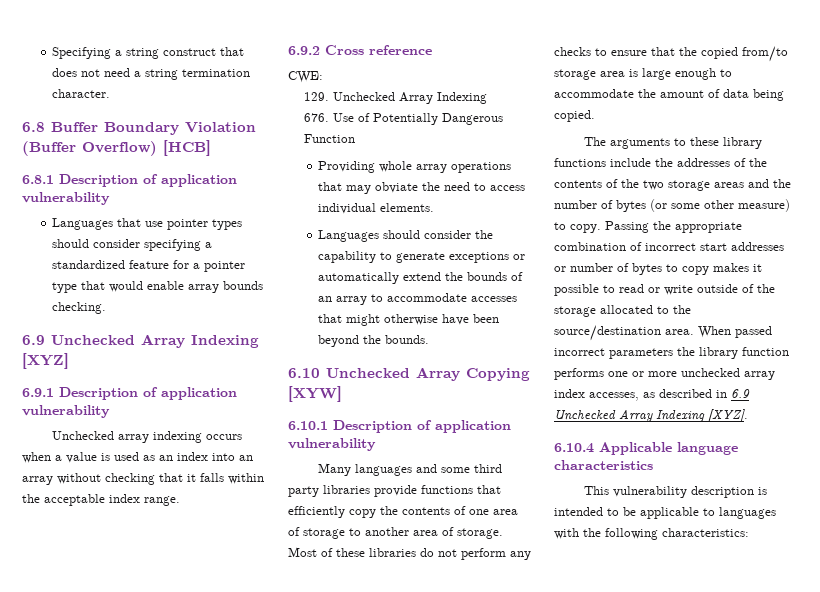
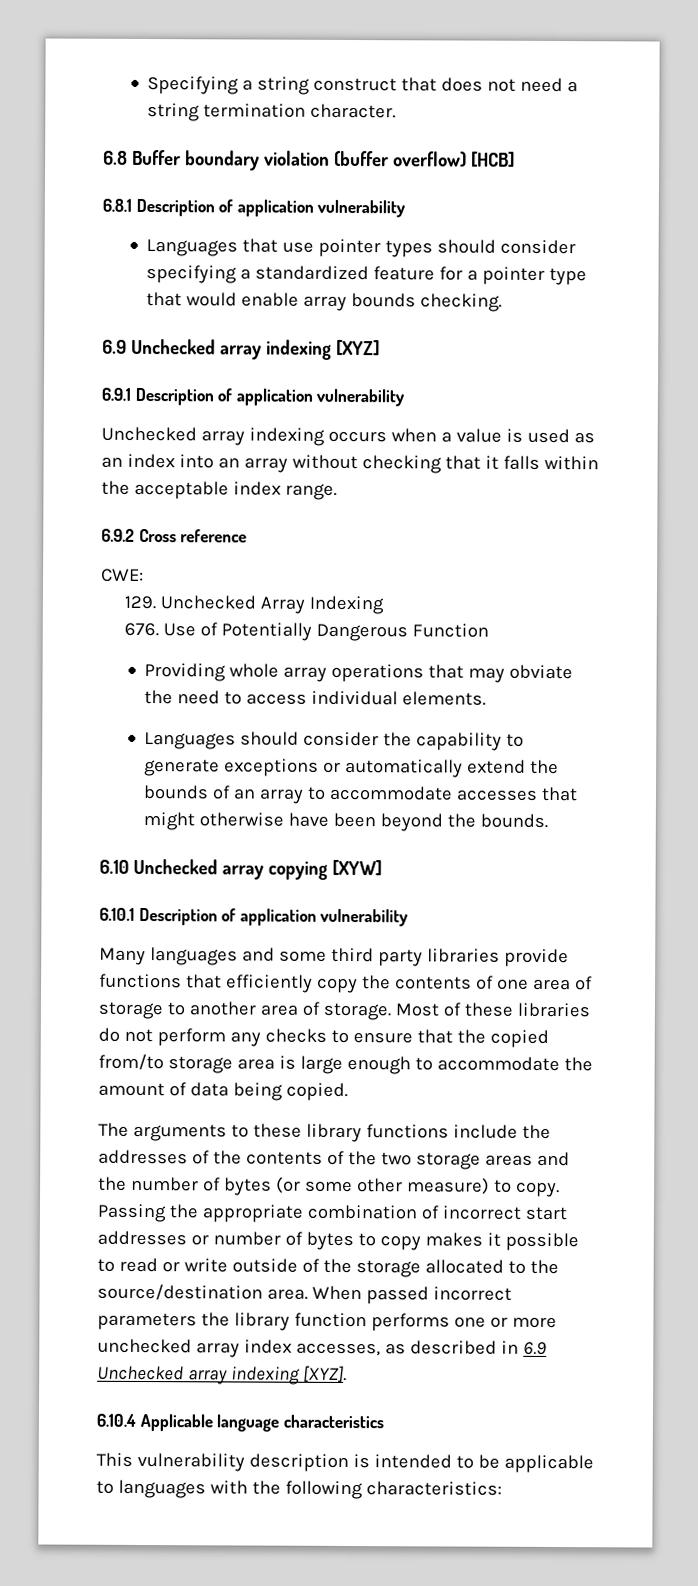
[104,122,256,135] [22,141,157,156] Boundary Violation (Buffer Overflow) -> [184,150,467,171] boundary violation (buffer overflow)
[141,334,259,348] Array Indexing -> [219,339,332,360] array indexing
[416,367,530,381] Array Copying -> [221,860,328,880] array copying
[619,409,705,422] Array Indexing -> [187,1366,300,1385] array indexing

